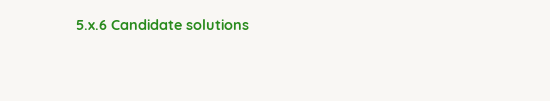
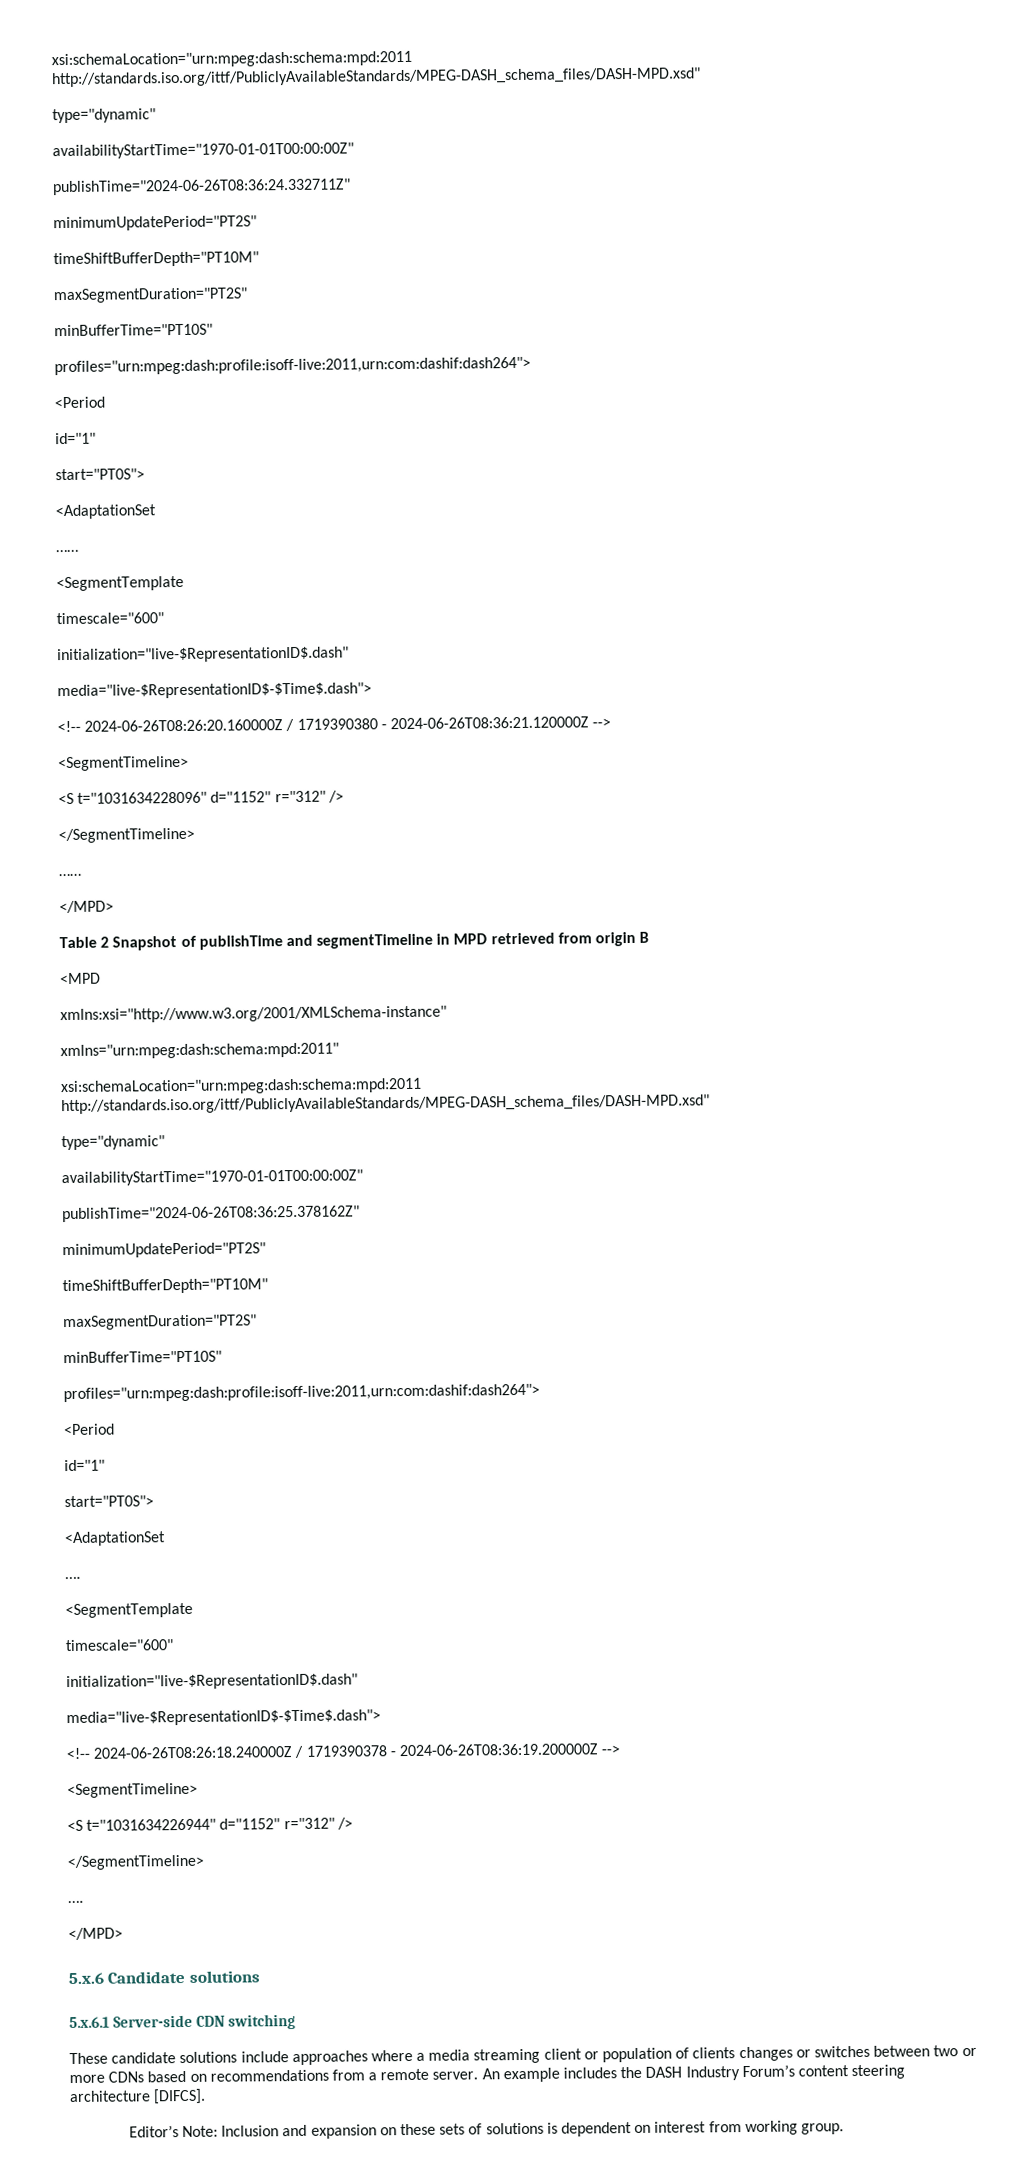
[76,19,249,30] 5.x.6 Candidate solutions -> [51,50,412,69] [51,67,701,88] [52,108,156,124] [52,142,354,160] [52,178,351,196] [53,215,257,232] [53,251,259,268] [53,287,248,304] [54,323,213,337] [54,356,531,376] [54,396,105,409] [55,432,96,445] [55,468,145,481] [55,504,156,520] [56,549,79,553] [56,575,184,592] [56,612,164,625] [57,646,349,664] [57,682,372,700] [57,716,612,733] [58,755,189,772] [58,790,344,805] [58,827,195,844] [59,873,82,877] [59,900,114,914] [59,931,650,951] [59,972,101,985] [60,1005,447,1024] [60,1042,339,1060] [60,1077,710,1115] [61,1135,165,1151] [61,1169,363,1187] [62,1205,360,1223] [62,1242,266,1259] [62,1278,268,1295] [63,1314,257,1331] [63,1350,222,1364] [63,1383,540,1403] [64,1423,115,1436] [64,1459,105,1472] [64,1495,154,1508] [64,1531,166,1547] [65,1576,81,1580] [65,1602,193,1619] [65,1639,174,1652] [66,1673,358,1691] [66,1709,381,1727] [66,1743,621,1760] [67,1782,198,1799] [67,1817,353,1832] [67,1854,204,1871] [68,1900,84,1904] [68,1927,123,1941] [68,1970,260,1985] [69,2014,297,2030] [69,2045,977,2066] [69,2064,906,2084] [69,2088,207,2105] [128,2120,844,2139] xsi:schemaLocation="urn:mpeg:dash:schema:mpd:2011 http://standards.iso.org/ittf/PubliclyAvailableStandards/MPEG-DASH_schema_files/DASH-MPD.xsd" // type="dynamic" // availabilityStartTime="1970-01-01T00:00:00Z" // publishTime="2024-06-26T08:36:24.332711Z" // minimumUpdatePeriod="PT2S" // timeShiftBufferDepth="PT10M" // maxSegmentDuration="PT2S" // minBufferTime="PT10S" // profiles="urn:mpeg:dash:profile:isoff-live:2011,urn:com:dashif:dash264"> // <Period // id="1" // start="PT0S"> // <AdaptationSet // …… // <SegmentTemplate // timescale="600" // initialization="live-$RepresentationID$.dash" // media="live-$RepresentationID$-$Time$.dash"> // <!-- 2024-06-26T08:26:20.160000Z / 1719390380 - 2024-06-26T08:36:21.120000Z --> // <SegmentTimeline> // <S t="1031634228096" d="1152" r="312" /> // </SegmentTimeline> // …… // </MPD> // Table 2 Snapshot of publishTime and segmentTimeline in MPD retrieved from origin B // <MPD // xmlns:xsi="http://www.w3.org/2001/XMLSchema-instance" // xmlns="urn:mpeg:dash:schema:mpd:2011" // xsi:schemaLocation="urn:mpeg:dash:schema:mpd:2011 http://standards.iso.org/ittf/PubliclyAvailableStandards/MPEG-DASH_schema_files/DASH-MPD.xsd" // type="dynamic" // availabilityStartTime="1970-01-01T00:00:00Z" // publishTime="2024-06-26T08:36:25.378162Z" // minimumUpdatePeriod="PT2S" // timeShiftBufferDepth="PT10M" // maxSegmentDuration="PT2S" // minBufferTime="PT10S" // profiles="urn:mpeg:dash:profile:isoff-live:2011,urn:com:dashif:dash264"> // <Period // id="1" // start="PT0S"> // <AdaptationSet // …. // <SegmentTemplate // timescale="600" // initialization="live-$RepresentationID$.dash" // media="live-$RepresentationID$-$Time$.dash"> // <!-- 2024-06-26T08:26:18.240000Z / 1719390378 - 2024-06-26T08:36:19.200000Z --> // <SegmentTimeline> // <S t="1031634226944" d="1152" r="312" /> // </SegmentTimeline> // …. // </MPD> // 5.x.6 Candidate solutions // 5.x.6.1 Server-side CDN switching // These candidate solutions include approaches where a media streaming client or population of clients changes or switches between two or more CDNs based on recommendations from a remote server. An example includes the DASH Industry Forum’s content steering architecture [DIFCS]. // Editor’s Note: Inclusion and expansion on these sets of solutions is dependent on interest from working group.

